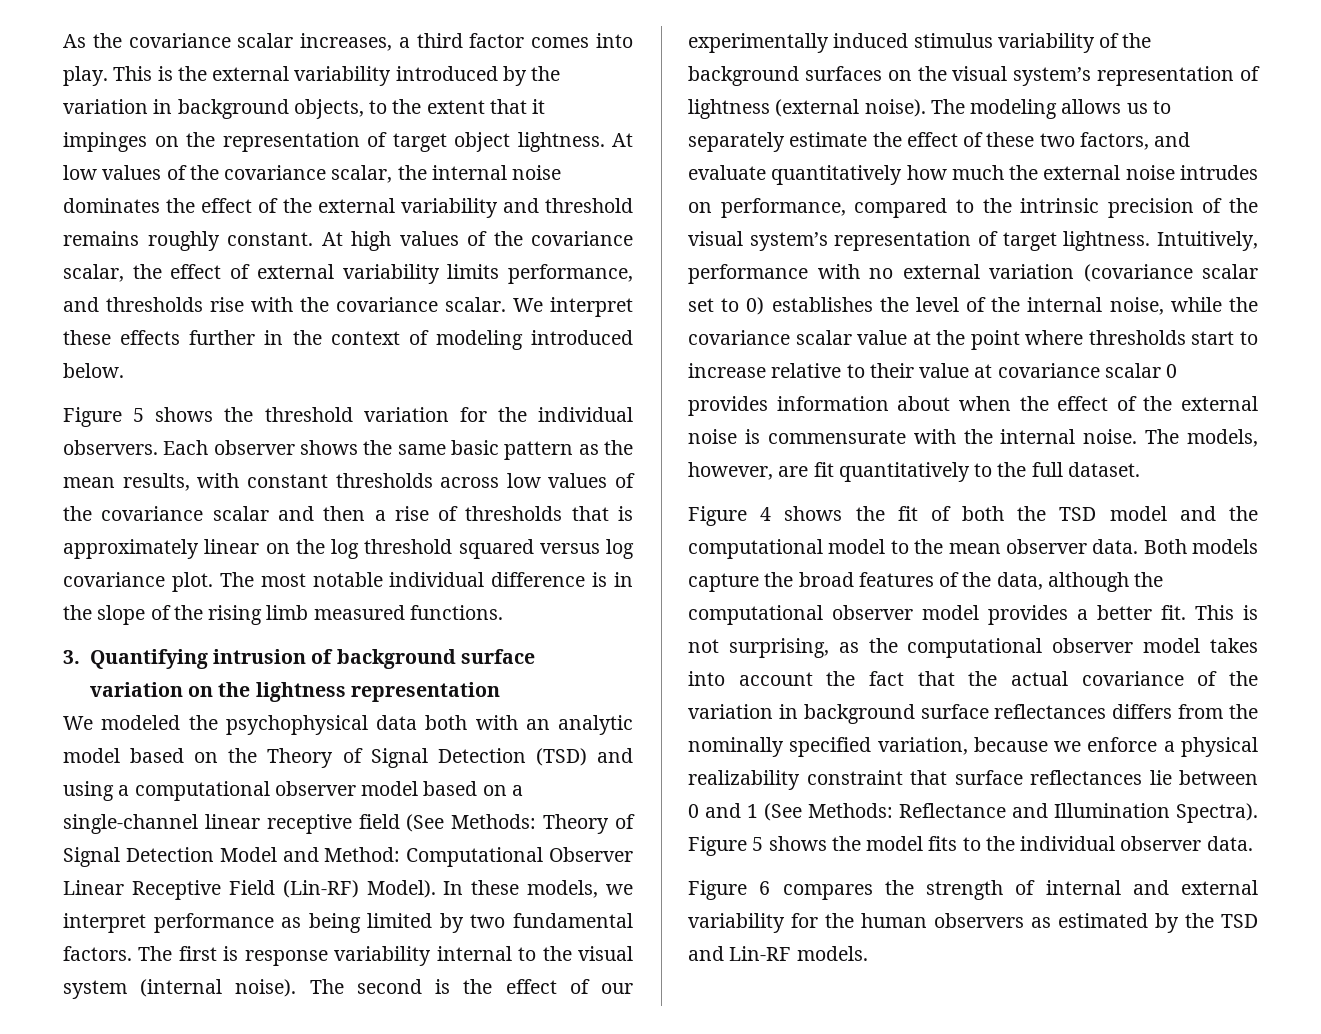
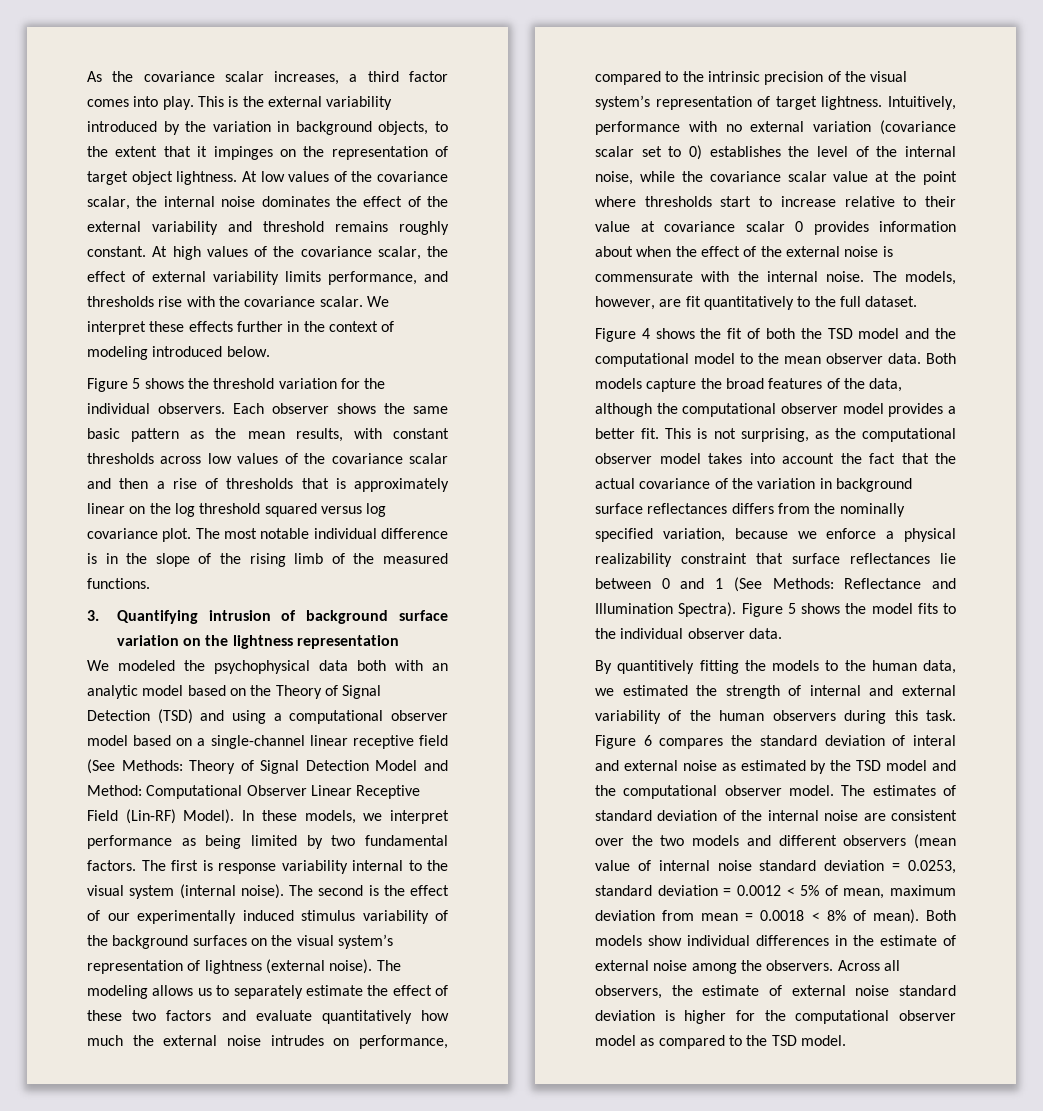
(309, 612) none -> [331,553,375,564] of the
[1079,132,1149,150] factors, -> [166,1010,212,1021] factors
[688,880,873,900] Figure 6 compares -> [595,660,956,674] [595,685,688,696] By quantitively fitting the models to the human data, we estimated
[791,913,818,928] for -> [668,710,682,721] of
(1024, 920) none -> [844,710,956,724] [595,735,956,749] [595,760,717,771] during this task. Figure 6 compares the standard deviation of interal and external noise
[688,946,868,961] and Lin-RF models. -> [886,760,956,771] [595,785,956,799] [595,810,957,821] [595,834,956,849] [595,860,956,874] [595,885,956,899] [595,909,956,924] [595,935,956,946] [595,960,900,974] [595,985,956,999] [595,1010,956,1024] [595,1035,846,1049] model and the computational observer model. The estimates of standard deviation of the internal noise are consistent over the two models and different observers (mean value of internal noise standard deviation = 0.0253, standard deviation = 0.0012 < 5% of mean, maximum deviation from mean = 0.0018 < 8% of mean). Both models show individual differences in the estimate of external noise among the observers. Across all observers, the estimate of external noise standard deviation is higher for the computational observer model as compared to the TSD model.

